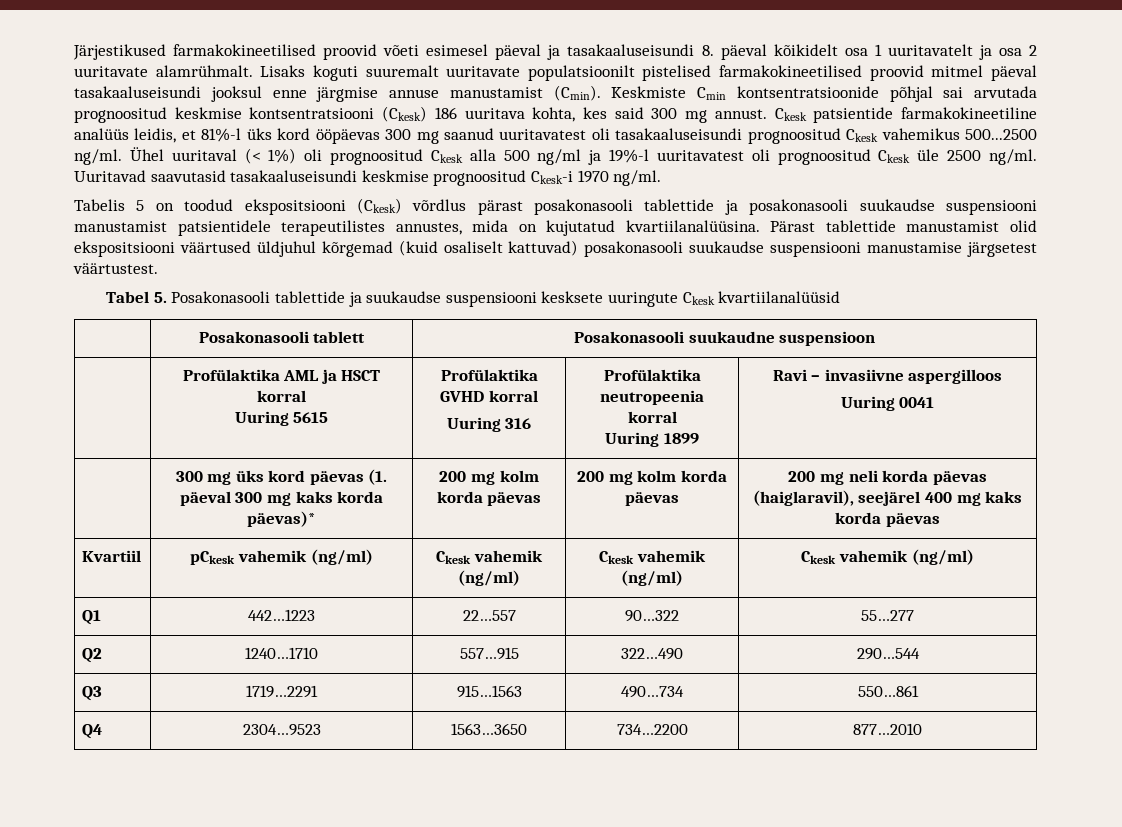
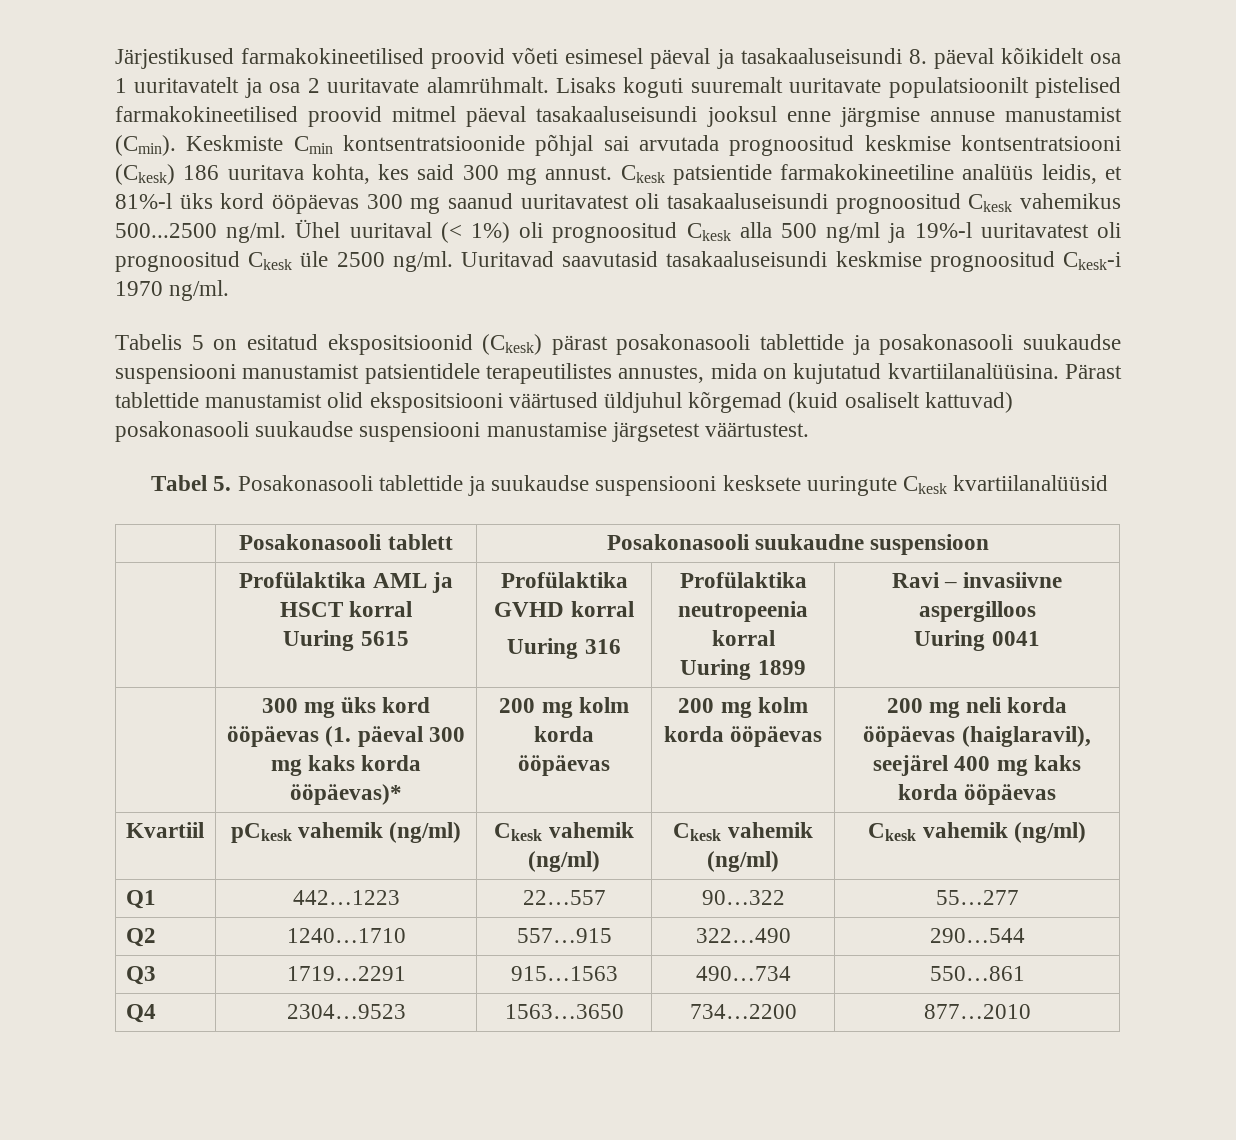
[184,198,467,215] toodud ekspositsiooni (Ckesk) võrdlus -> [246,334,543,355] esitatud ekspositsioonid (Ckesk)
[309,471,364,485] päevas -> [227,726,320,747] ööpäevas
[247,511,316,527] [439,470,539,485] [436,491,542,506] [577,470,727,485] [625,492,679,506] päevas)* | 200 mg kolm korda päevas | 200 mg kolm korda päevas -> [290,784,402,805] [499,697,629,718] [534,726,594,742] [518,755,610,776] [678,697,808,718] [663,726,823,747] ööpäevas)* | 200 mg kolm korda ööpäevas | 200 mg kolm korda ööpäevas
[932,471,987,485] päevas -> [863,726,956,747] ööpäevas
[885,513,940,527] päevas -> [964,784,1057,805] ööpäevas

